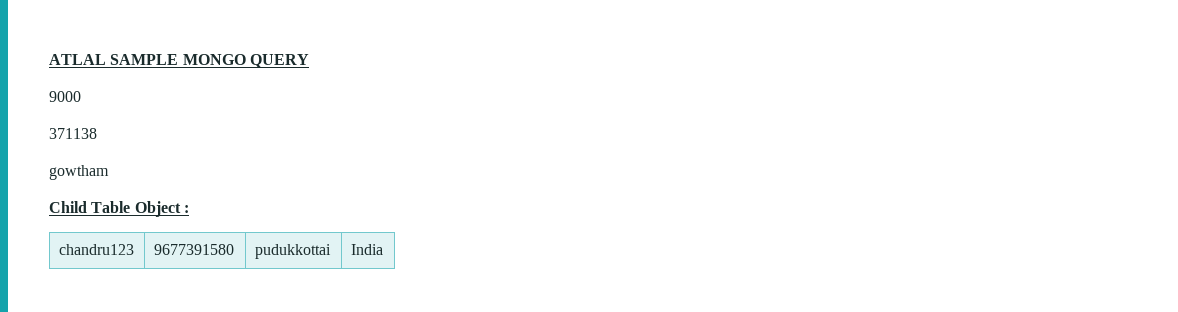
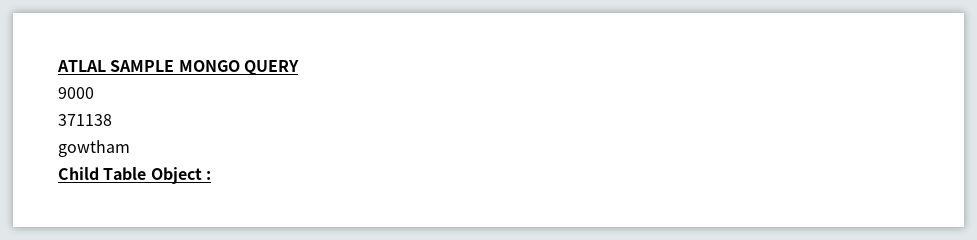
[58,244,134,255] [153,244,234,255] [254,244,331,259] [350,244,383,255] // chandru123 | 9677391580 | pudukkottai | India -> (211, 175) none

